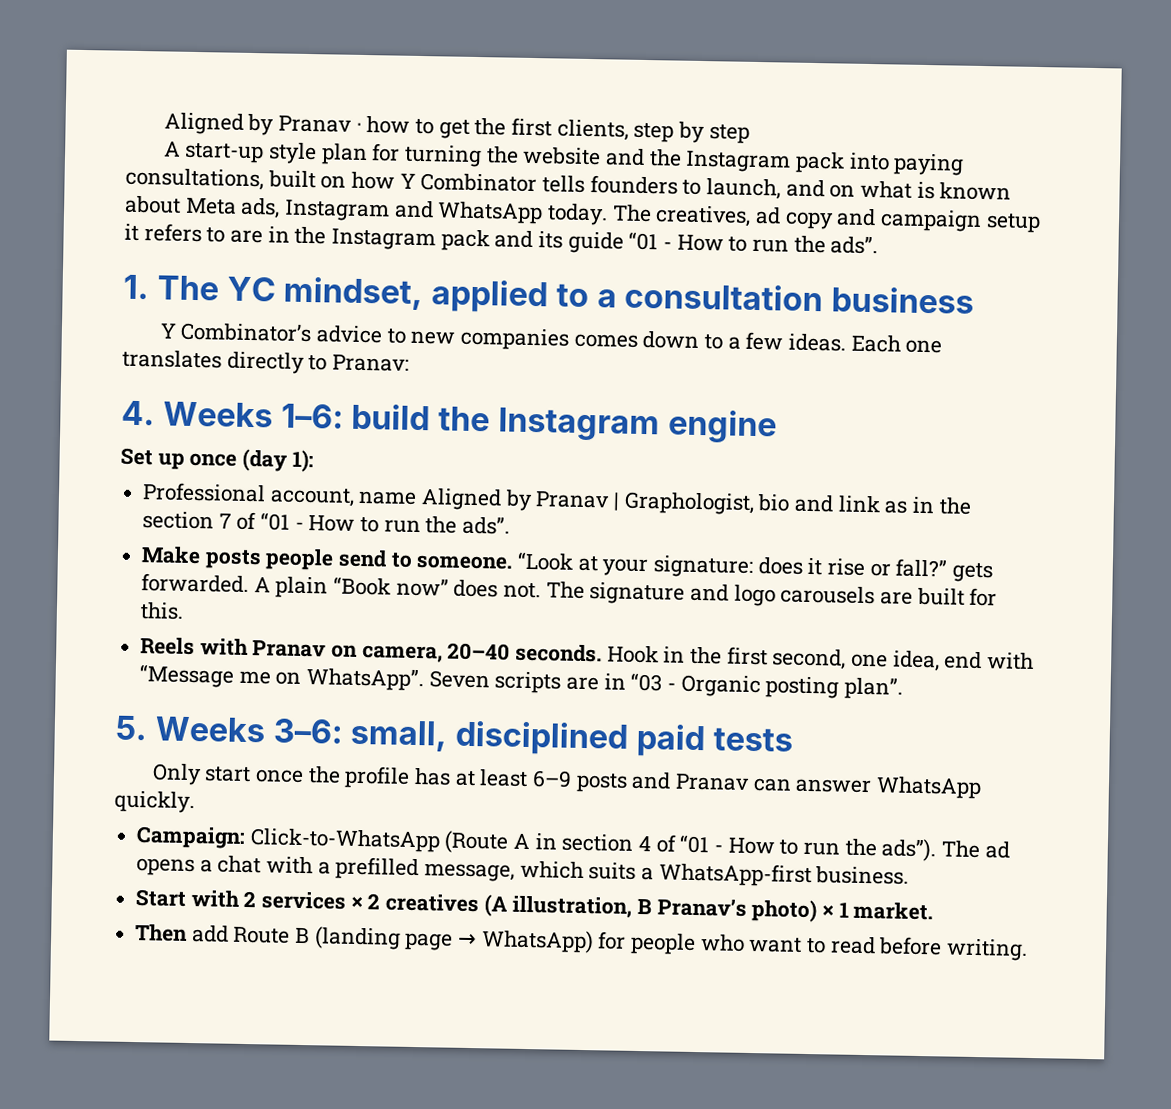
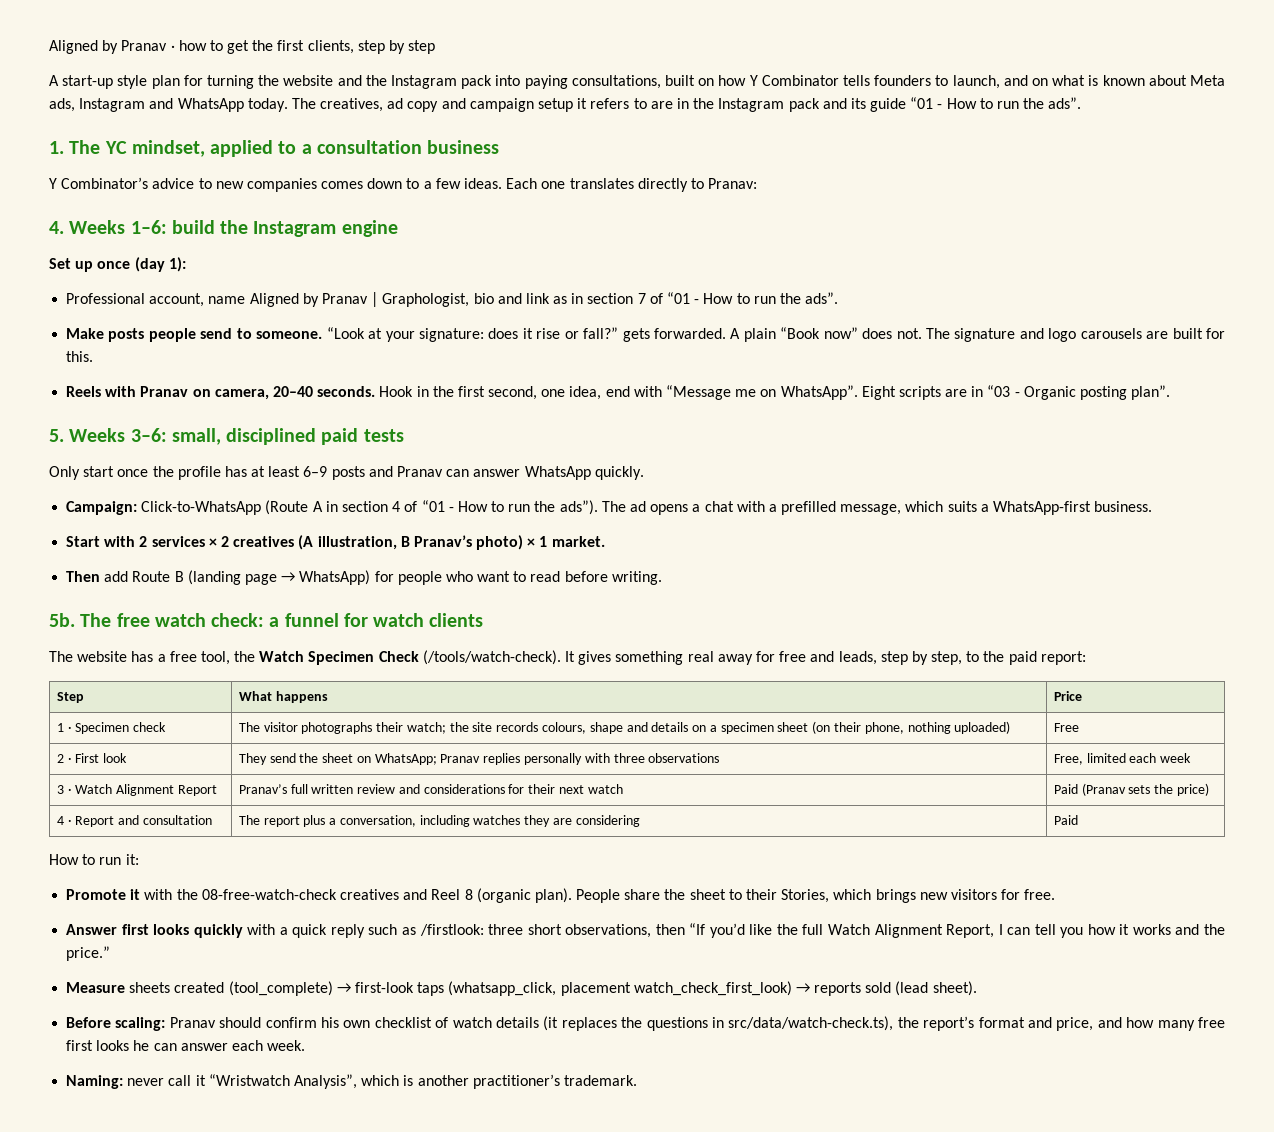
[938,497,972,515] the -> (584, 298) none
[428,670,490,689] Seven -> [861,386,896,400] Eight
(1029, 949) none -> [49,613,484,627] [49,650,1086,665] [56,692,84,703] [238,691,328,703] [1053,691,1082,701] [56,722,167,734] [238,721,1011,734] [1053,723,1079,732] [56,753,128,763] [238,753,720,765] [1053,753,1192,765] [56,784,217,796] [238,784,623,794] [1053,783,1209,796] [56,815,212,827] [238,815,640,827] [1053,815,1078,825] [49,854,139,865] [66,888,1056,903] [66,923,1225,938] [66,946,111,961] [66,981,977,996] [66,1016,1225,1031] [66,1040,306,1051] [66,1074,637,1089] // 5b. The free watch check: a funnel for watch clients // The website has a free tool, the Watch Specimen Check (/tools/watch-check). It gives something real away for free and leads, step by step, to the paid report: // Step | What happens | Price // 1 · Specimen check | The visitor photographs their watch; the site records colours, shape and details on a specimen sheet (on their phone, nothing uploaded) | Free // 2 · First look | They send the sheet on WhatsApp; Pranav replies personally with three observations | Free, limited each week // 3 · Watch Alignment Report | Pranav’s full written review and considerations for their next watch | Paid (Pranav sets the price) // 4 · Report and consultation | The report plus a conversation, including watches they are considering | Paid // How to run it: // Promote it with the 08-free-watch-check creatives and Reel 8 (organic plan). People share the sheet to their Stories, which brings new visitors for free. // Answer first looks quickly with a quick reply such as /firstlook: three short observations, then “If you’d like the full Watch Alignment Report, I can tell you how it works and the price.” // Measure sheets created (tool_complete) → first-look taps (whatsapp_click, placement watch_check_first_look) → reports sold (lead sheet). // Before scaling: Pranav should confirm his own checklist of watch details (it replaces the questions in src/data/watch-check.ts), the report’s format and price, and how many free first looks he can answer each week. // Naming: never call it “Wristwatch Analysis”, which is another practitioner’s trademark.

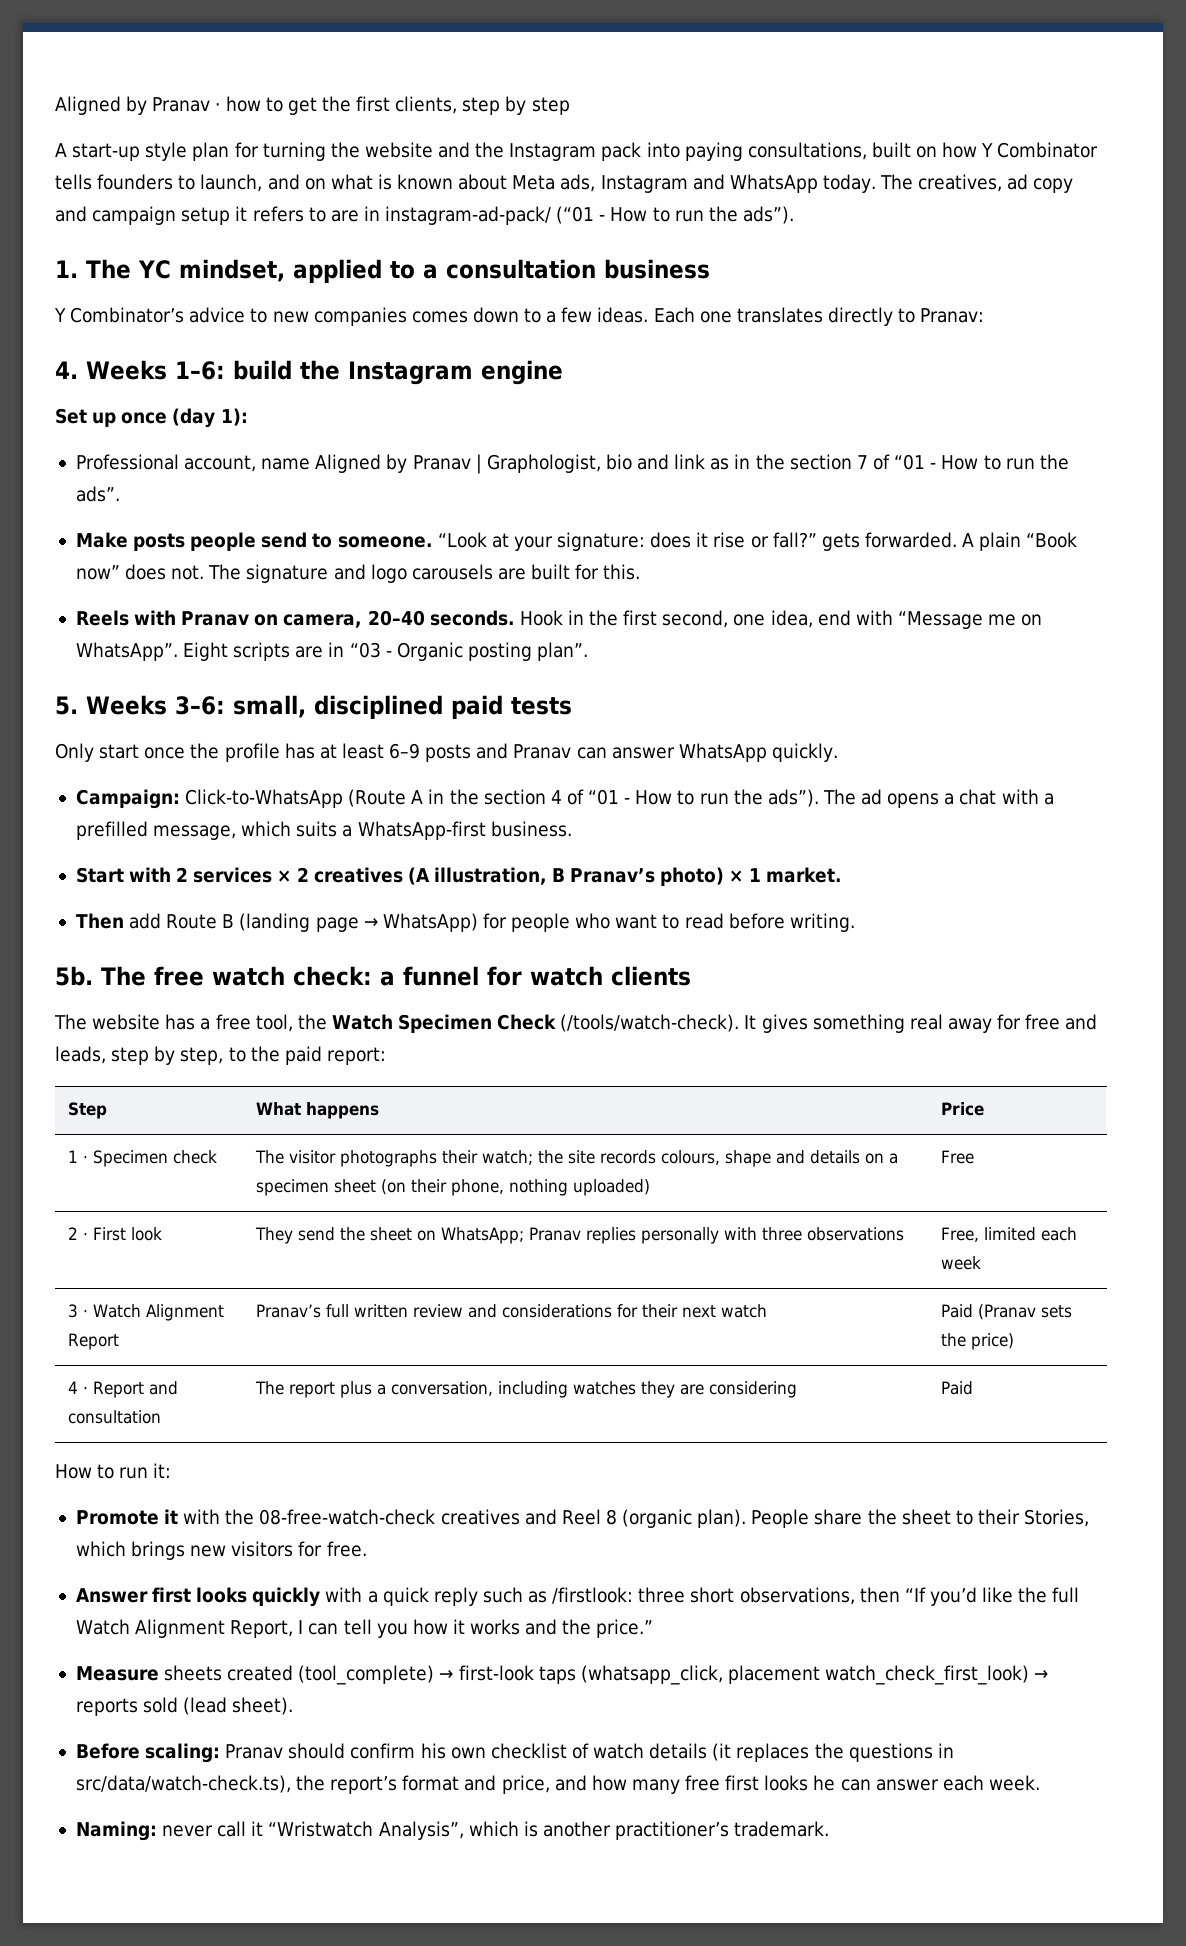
[693,97,1082,112] the Instagram pack and its guide “01 - How to run the ads”. -> [385,206,794,225] instagram-ad-pack/ (“01 - How to run the ads”).
(584, 298) none -> [755,454,785,470] the
(338, 506) none -> [449,789,479,805] the

